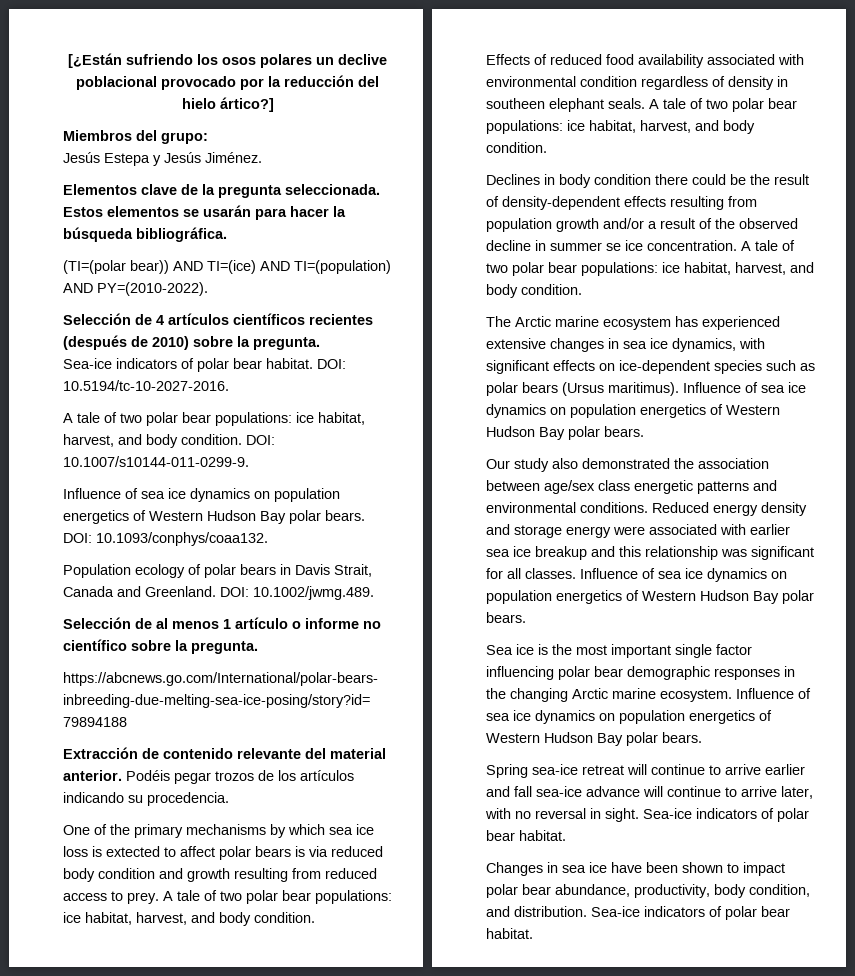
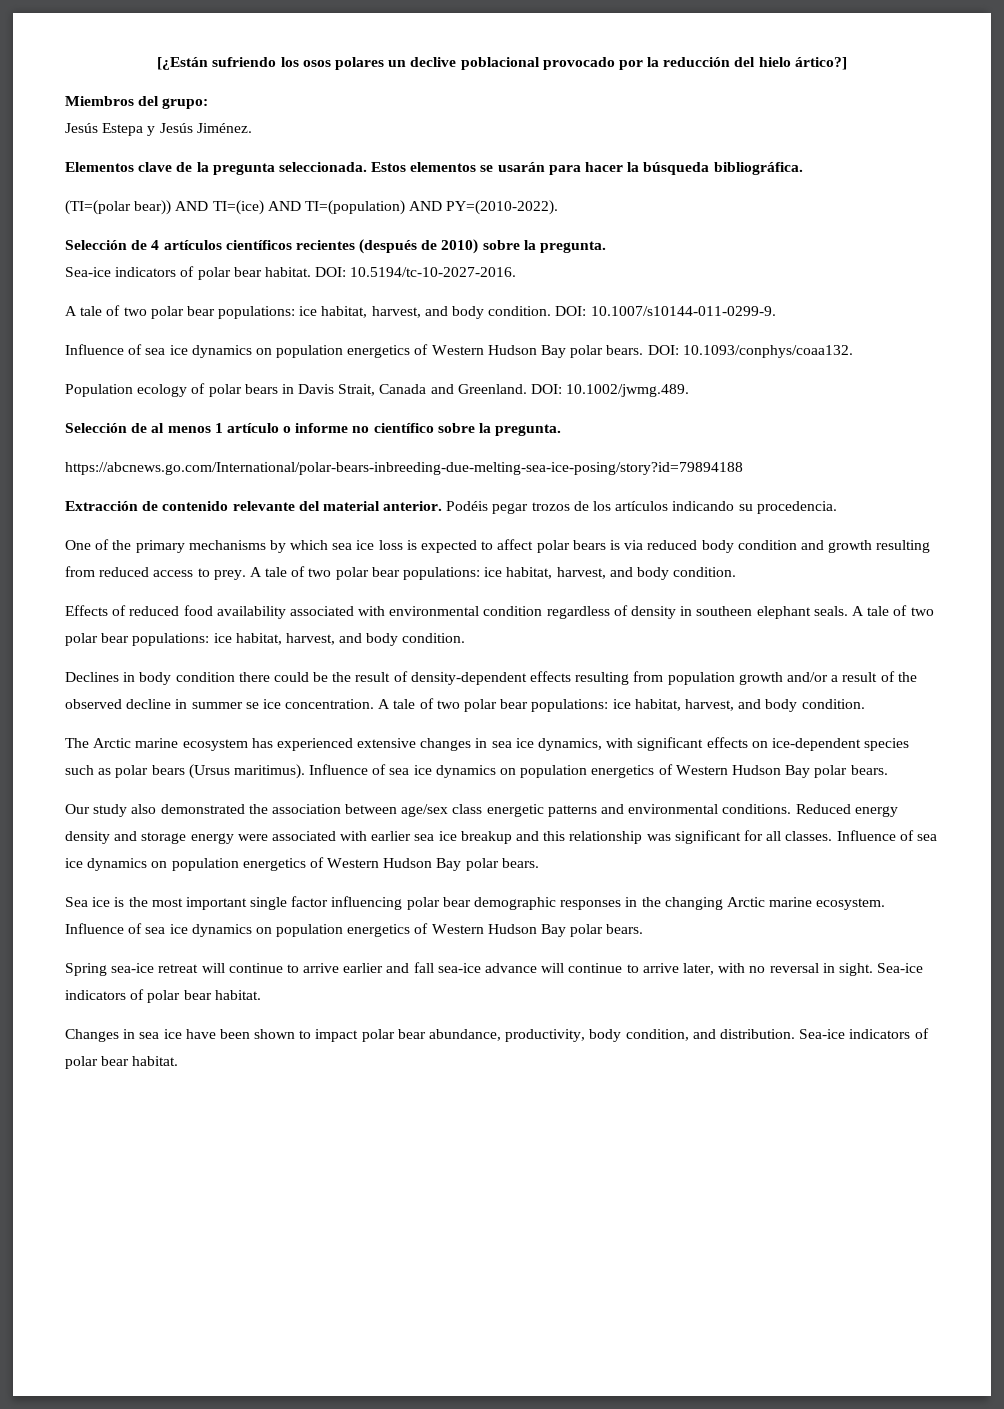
[106,846,160,857] extected -> [421,540,478,553] expected

